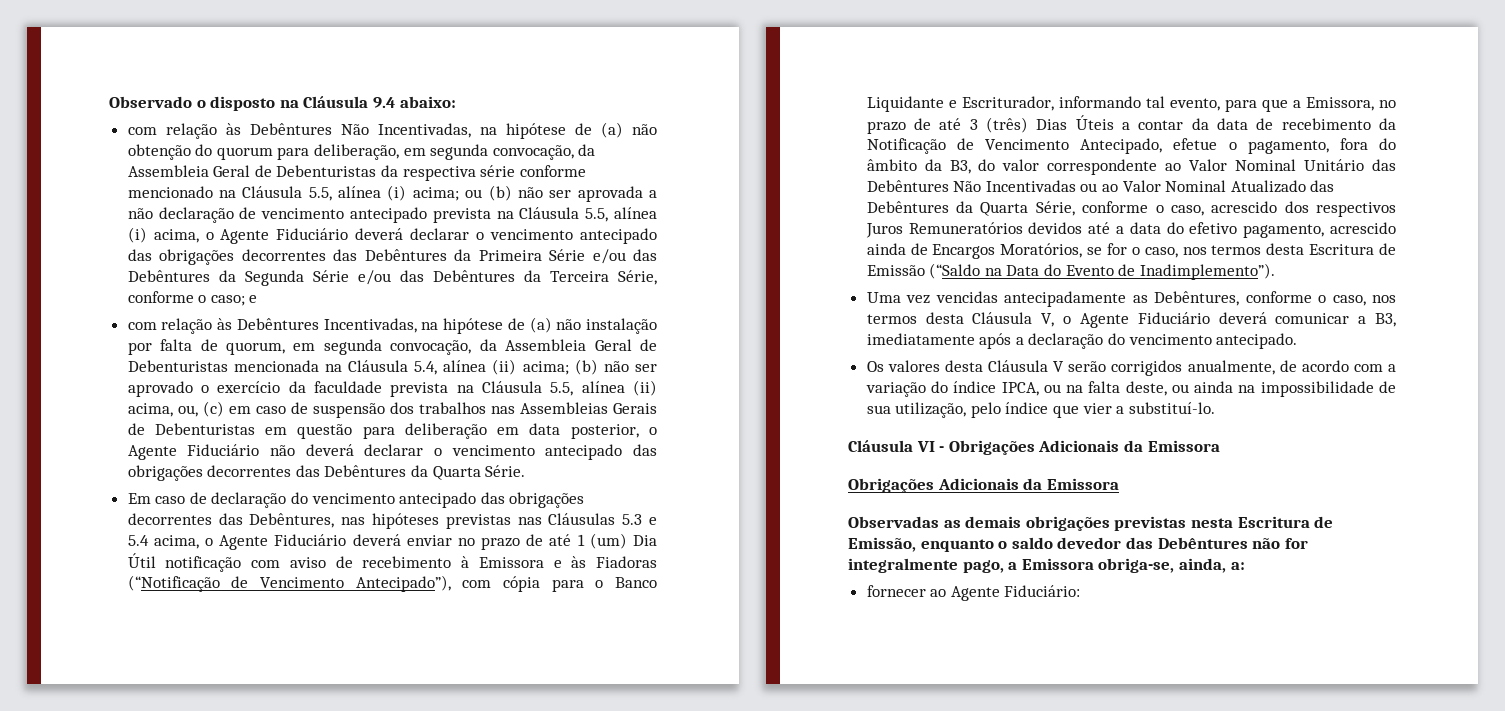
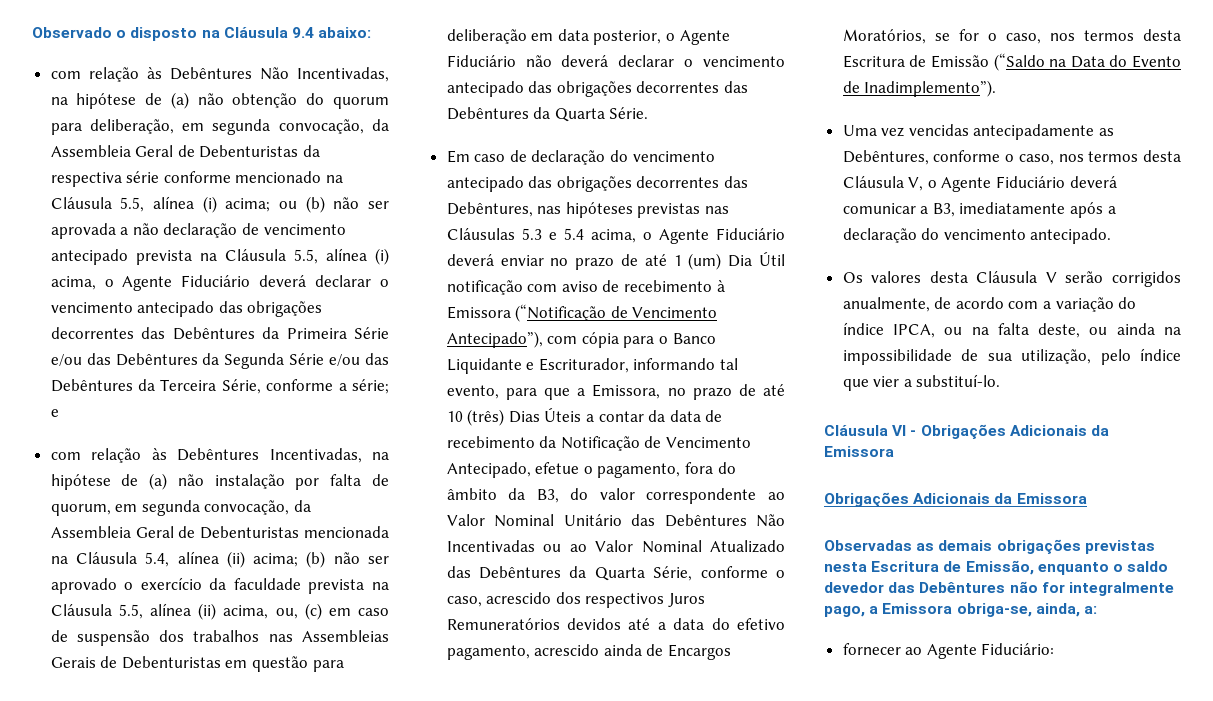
[198,295,245,306] o caso; -> [338,379,389,394] a série;
[553,556,657,568] e às Fiadoras -> (511, 312) none
[969,119,978,130] 3 -> [446,411,463,422] 10

